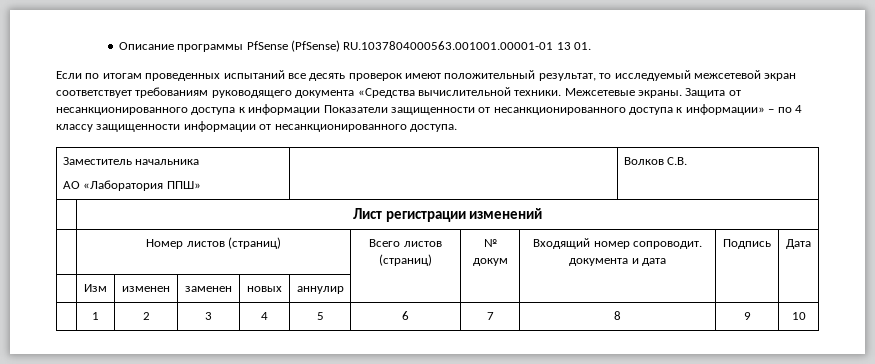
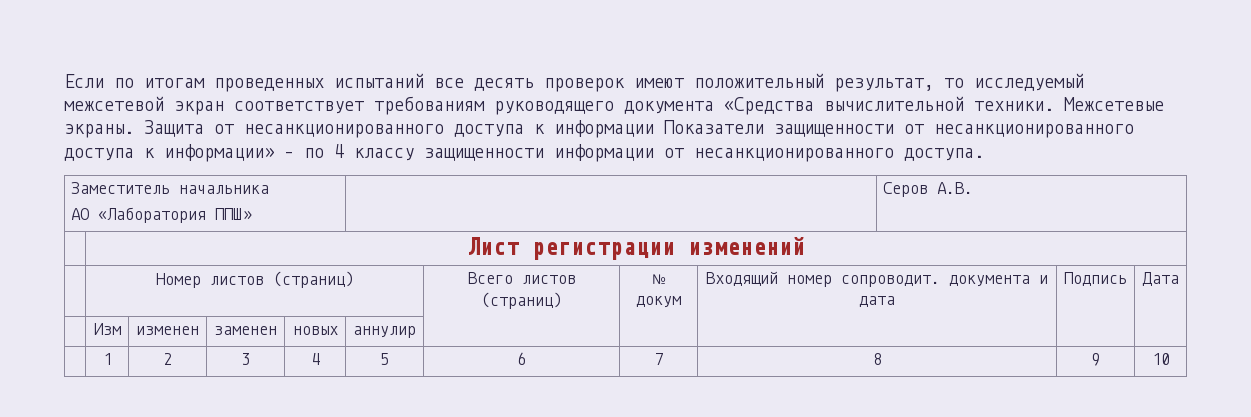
[118,40,592,52] Описание программы PfSense (PfSense) RU.1037804000563.001001.00001-01 13 01. // -> (64, 81) none
[623,157,688,165] Волков С.В. -> [883,182,974,197] Серов А.В.

